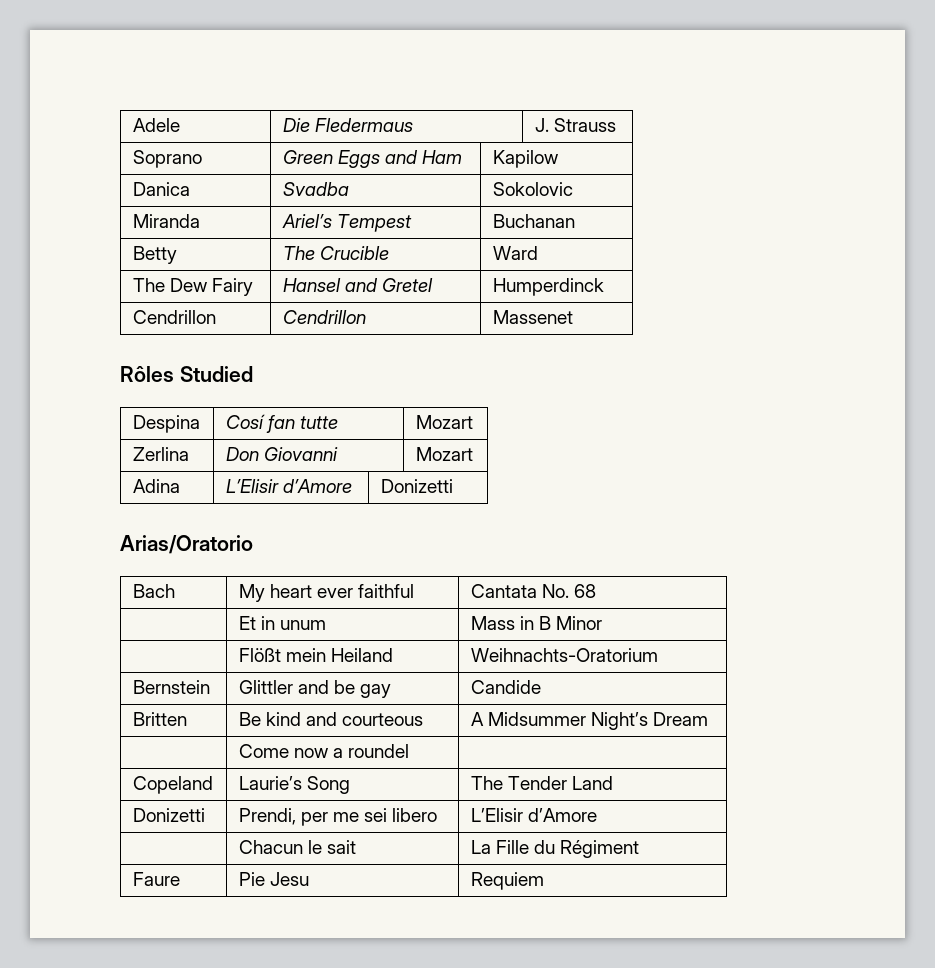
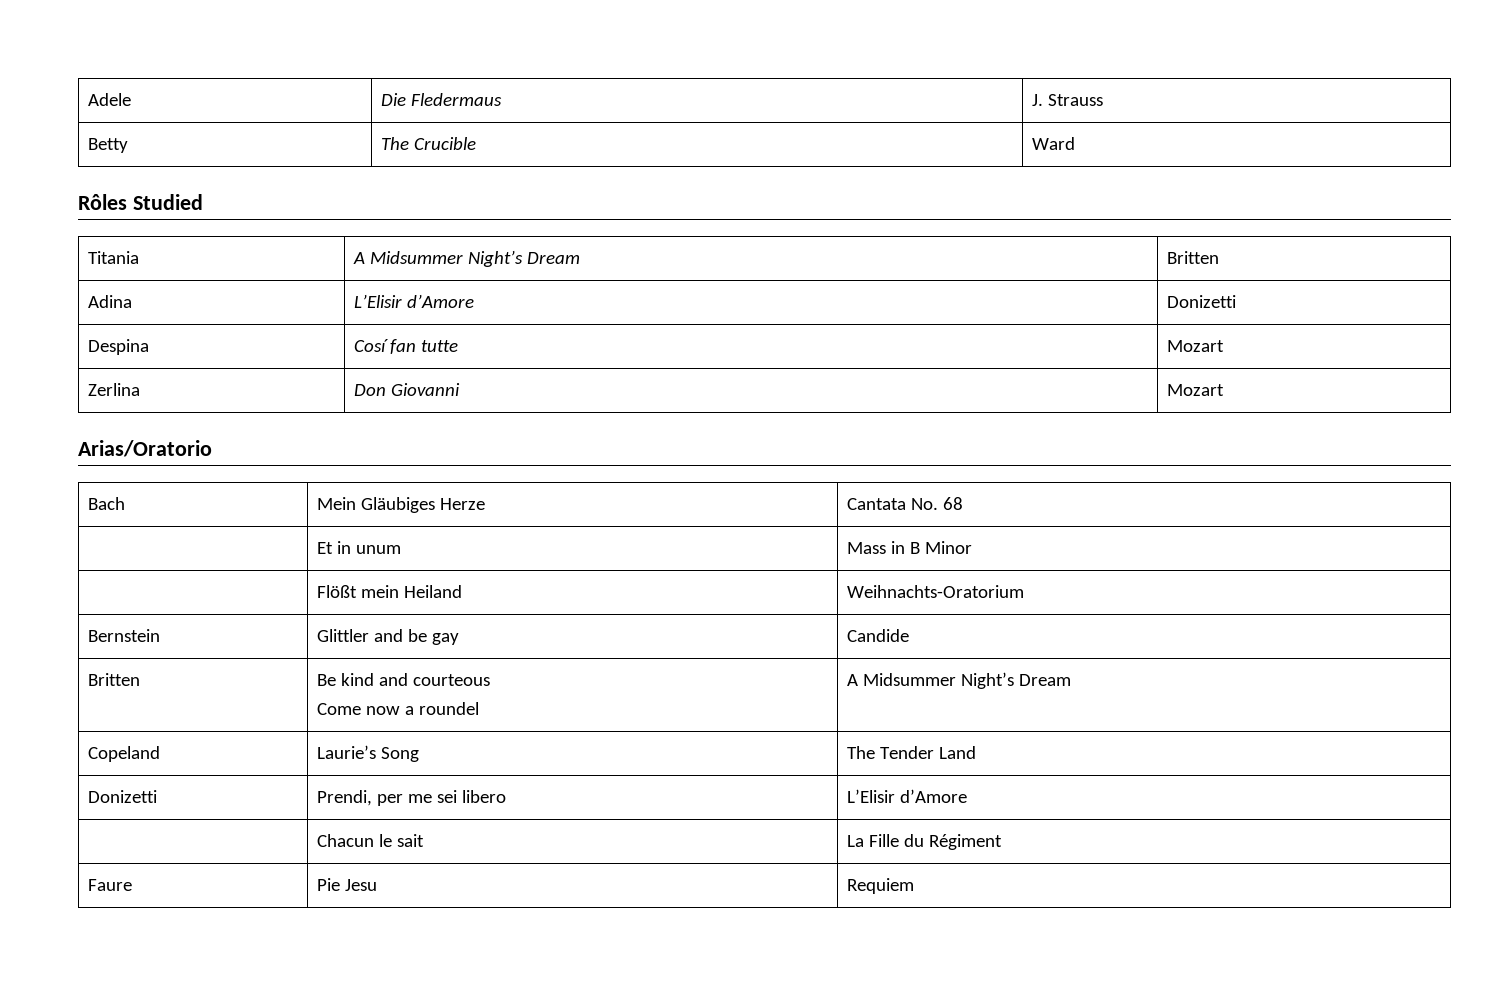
[132,150,202,168] [282,150,463,168] [492,150,558,168] [132,182,190,196] [282,182,349,196] [492,182,573,196] [132,214,200,228] [281,214,413,232] [492,214,575,228] [132,246,177,264] [282,246,390,260] [492,246,538,260] [132,278,254,296] [282,278,434,292] [492,278,604,296] [132,310,216,324] [282,310,366,324] [492,310,573,324] [120,366,253,382] Soprano | Green Eggs and Ham | Kapilow // Danica | Svadba | Sokolovic // Miranda | Ariel’s Tempest | Buchanan // Betty | The Crucible | Ward // The Dew Fairy | Hansel and Gretel | Humperdinck // Cendrillon | Cendrillon | Massenet // Rôles Studied -> [88,138,129,153] [381,137,477,150] [1032,137,1076,150] [78,194,203,210] [88,251,140,264] [353,250,581,267] [1167,251,1220,264] [88,295,133,308] [354,294,475,308] [1167,295,1237,308] Betty | The Crucible | Ward // Rôles Studied // Titania | A Midsummer Night’s Dream | Britten // Adina | L’Elisir d’Amore | Donizetti
[132,479,180,493] [225,479,353,493] [380,479,453,493] [120,535,253,554] [132,584,175,598] [238,584,415,602] // Adina | L’Elisir d’Amore | Donizetti // Arias/Oratorio // Bach | My heart ever faithful -> [78,440,212,457] [88,497,126,510] [317,497,486,513] // Arias/Oratorio // Bach | Mein Gläubiges Herze
[470,712,709,730] [238,744,410,758] | A Midsummer Night’s Dream // | Come now a roundel | -> [317,702,480,715] [847,672,1072,689] // Come now a roundel | A Midsummer Night’s Dream

